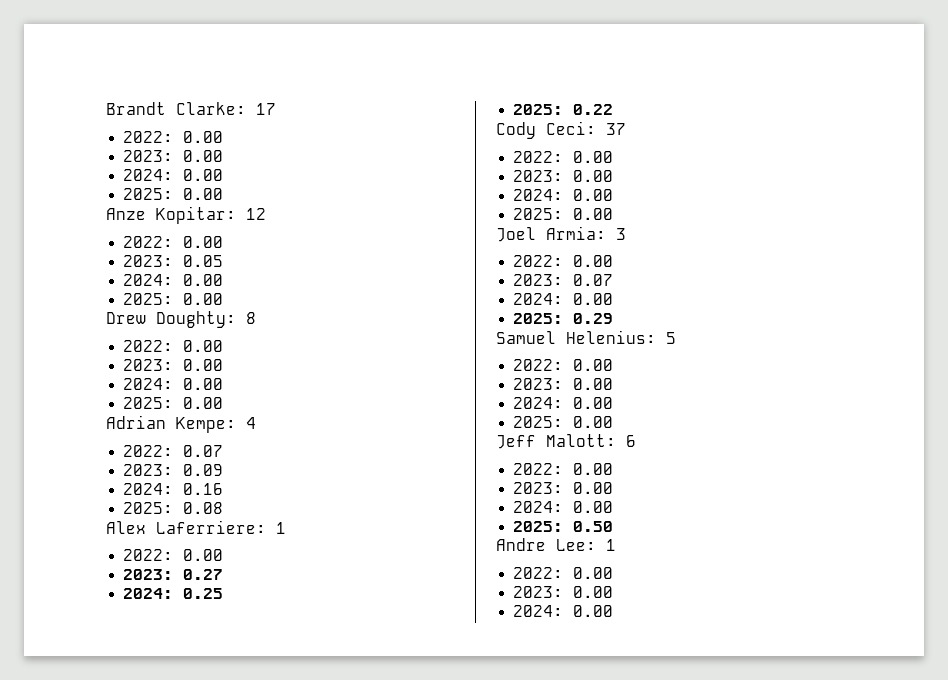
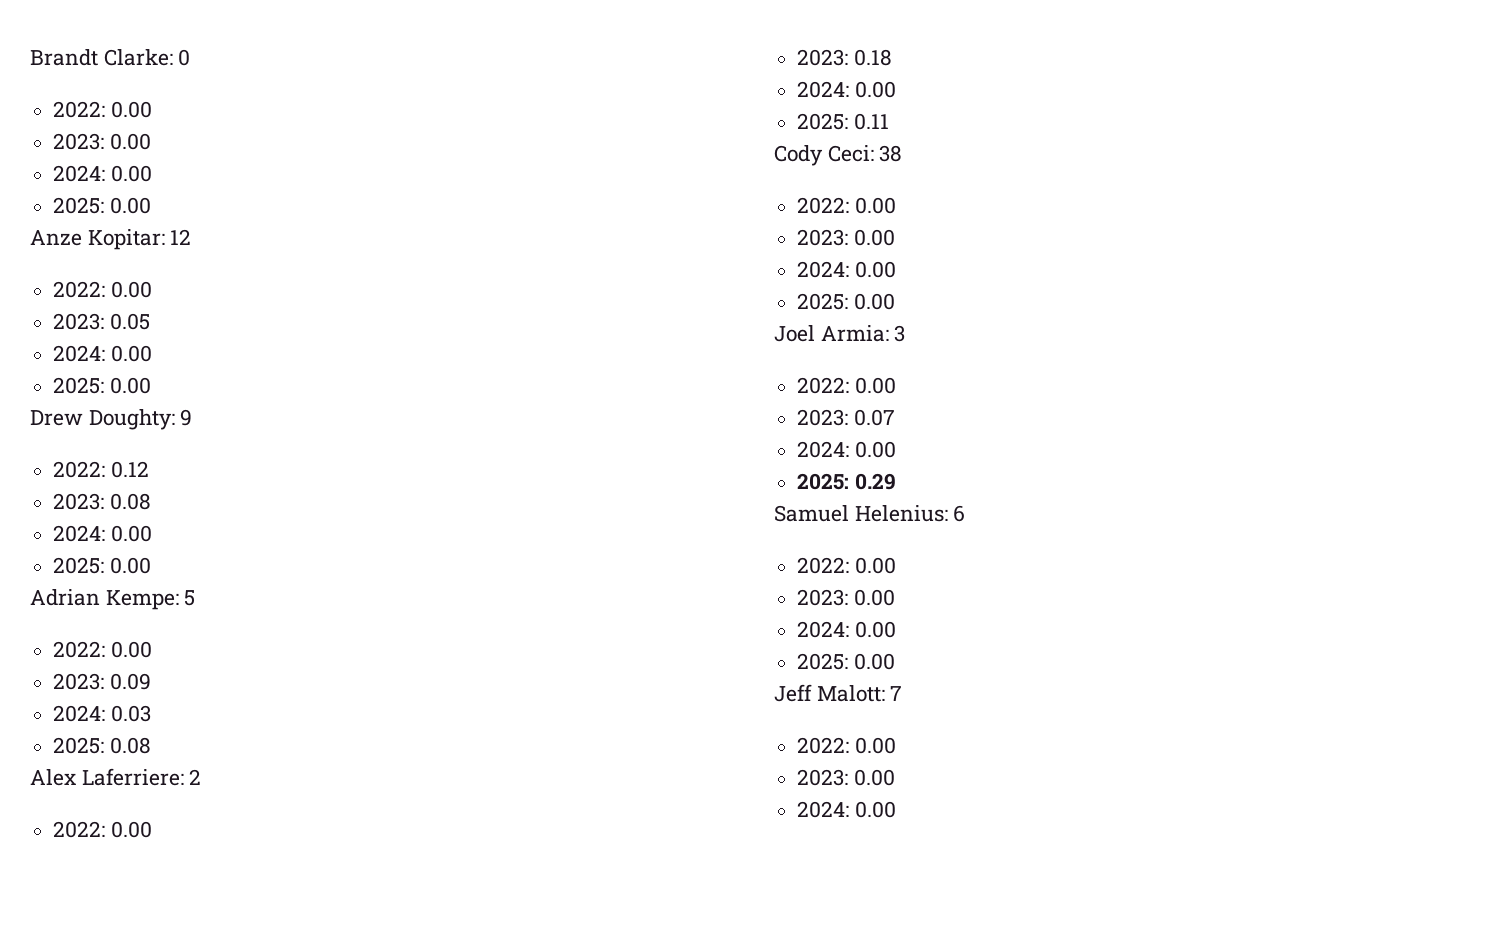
[256,103,276,115] 17 -> [178,49,191,66] 0
[246,312,256,324] [123,340,224,352] [123,359,224,371] 8 // 2022: 0.00 // 2023: 0.00 -> [180,409,193,426] [53,461,149,478] [53,493,151,510] 9 // 2022: 0.12 // 2023: 0.08
[246,417,256,429] [123,445,224,457] 4 // 2022: 0.07 -> [184,590,196,606] [53,641,152,658] 5 // 2022: 0.00
[183,483,224,495] 0.16 -> [110,705,151,722] 0.03
[276,522,286,534] [123,549,224,561] [123,569,224,580] [123,588,224,599] [513,104,614,115] 1 // 2022: 0.00 // 2023: 0.27 // 2024: 0.25 // 2025: 0.22 -> [189,769,202,785] [53,821,152,838] [797,49,892,66] [797,81,896,98] [797,113,889,130] 2 // 2022: 0.00 // 2023: 0.18 // 2024: 0.00 // 2025: 0.11
[606,123,626,135] 37 -> [879,145,903,162] 38
[666,332,676,344] 5 -> [953,505,966,522] 6
[626,435,636,447] [513,463,614,475] [513,482,614,494] [513,501,614,513] [513,521,614,532] [496,538,616,551] [513,567,614,579] [513,586,614,598] [513,605,614,617] 6 // 2022: 0.00 // 2023: 0.00 // 2024: 0.00 // 2025: 0.50 // Andre Lee: 1 // 2022: 0.00 // 2023: 0.00 // 2024: 0.00 -> [890,686,903,701] [797,737,896,754] [797,769,895,786] [797,801,896,818] 7 // 2022: 0.00 // 2023: 0.00 // 2024: 0.00

